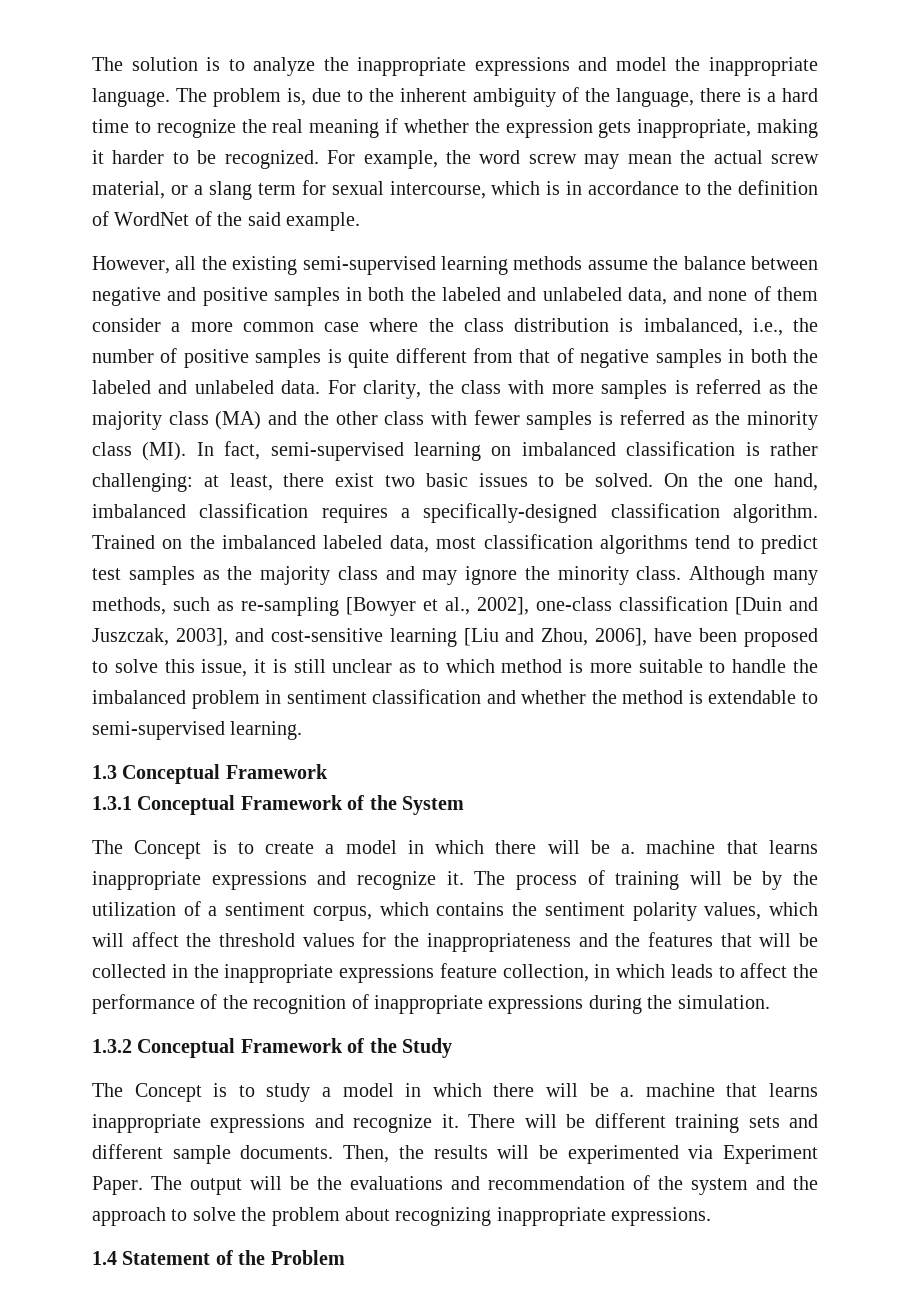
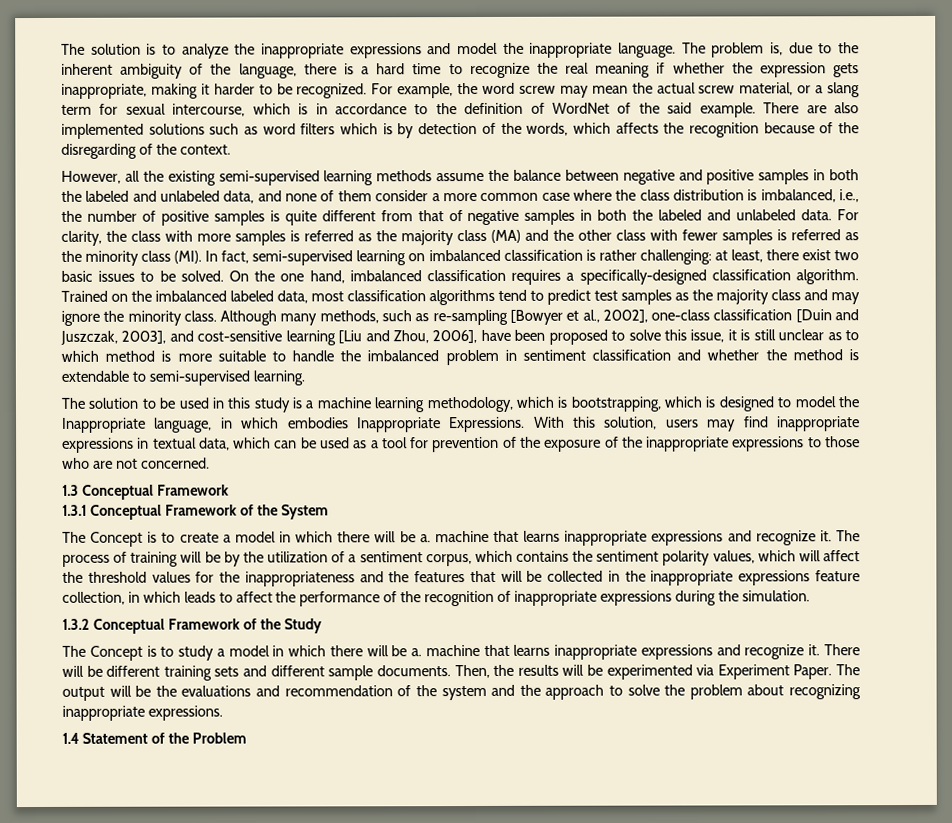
(360, 221) none -> [763,102,860,114] [61,122,860,139] [61,143,231,159] There are also implemented solutions such as word filters which is by detection of the words, which affects the recognition because of the disregarding of the context.
(303, 730) none -> [61,396,860,413] [62,416,860,433] [62,436,861,453] [62,457,210,469] // The solution to be used in this study is a machine learning methodology, which is bootstrapping, which is designed to model the Inappropriate language, in which embodies Inappropriate Expressions. With this solution, users may find inappropriate expressions in textual data, which can be used as a tool for prevention of the exposure of the inappropriate expressions to those who are not concerned.

